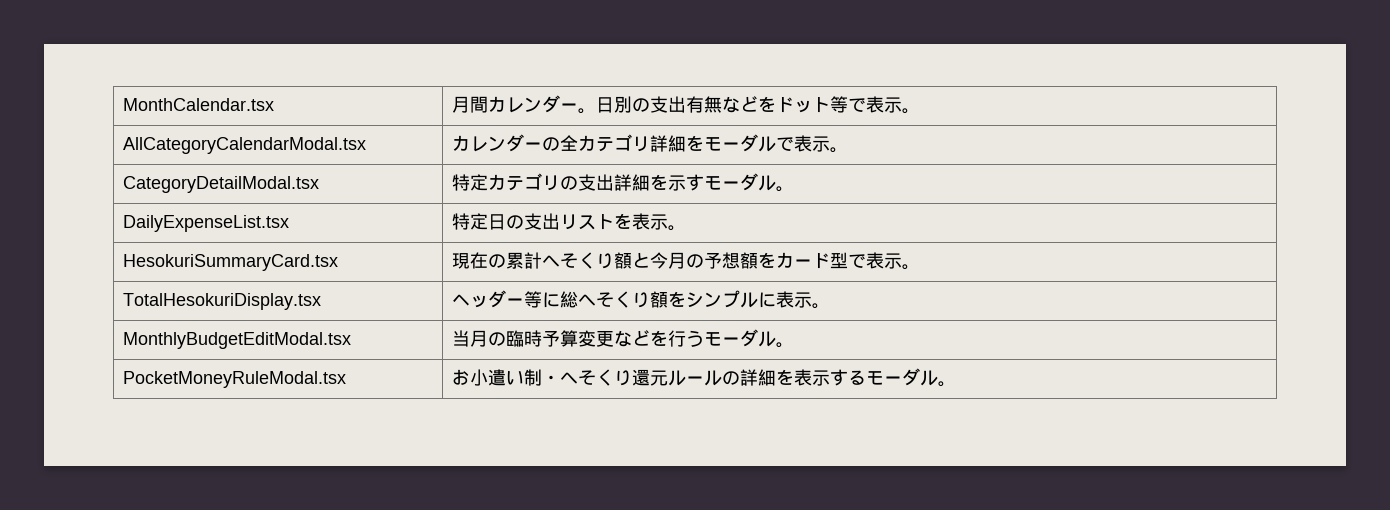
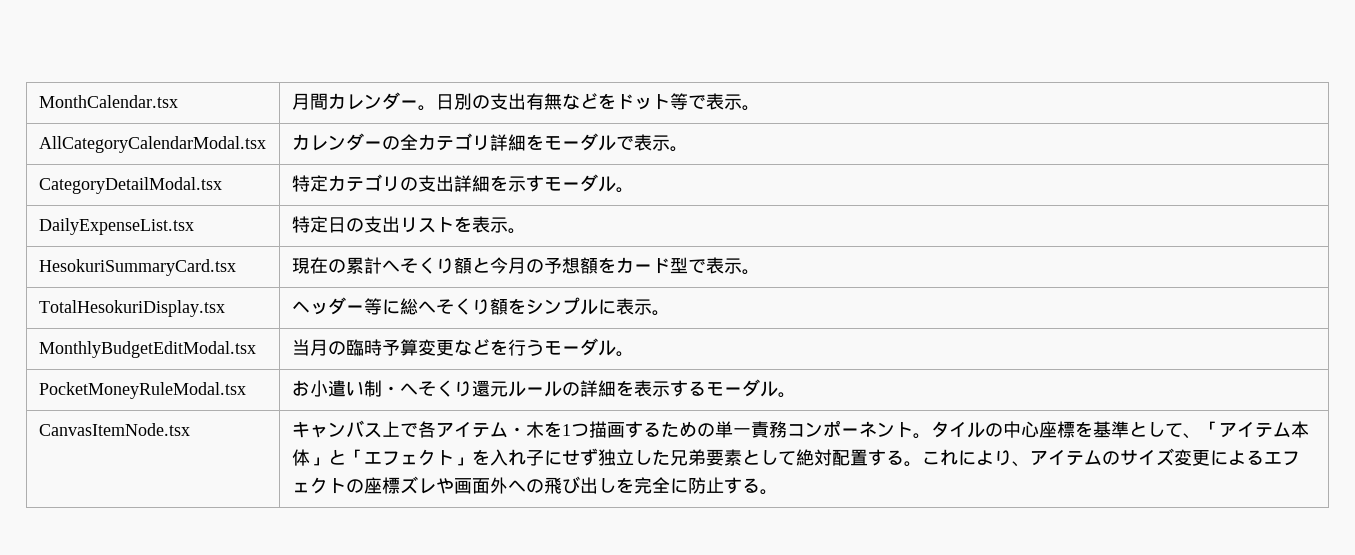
(957, 384) none -> [38,423,190,436] [291,420,1309,439] [291,448,1300,467] [291,476,778,495] // CanvasItemNode.tsx | キャンバス上で各アイテム・木を1つ描画するための単一責務コンポーネント。タイルの中心座標を基準として、「アイテム本体」と「エフェクト」を入れ子にせず独立した兄弟要素として絶対配置する。これにより、アイテムのサイズ変更によるエフェクトの座標ズレや画面外への飛び出しを完全に防止する。

